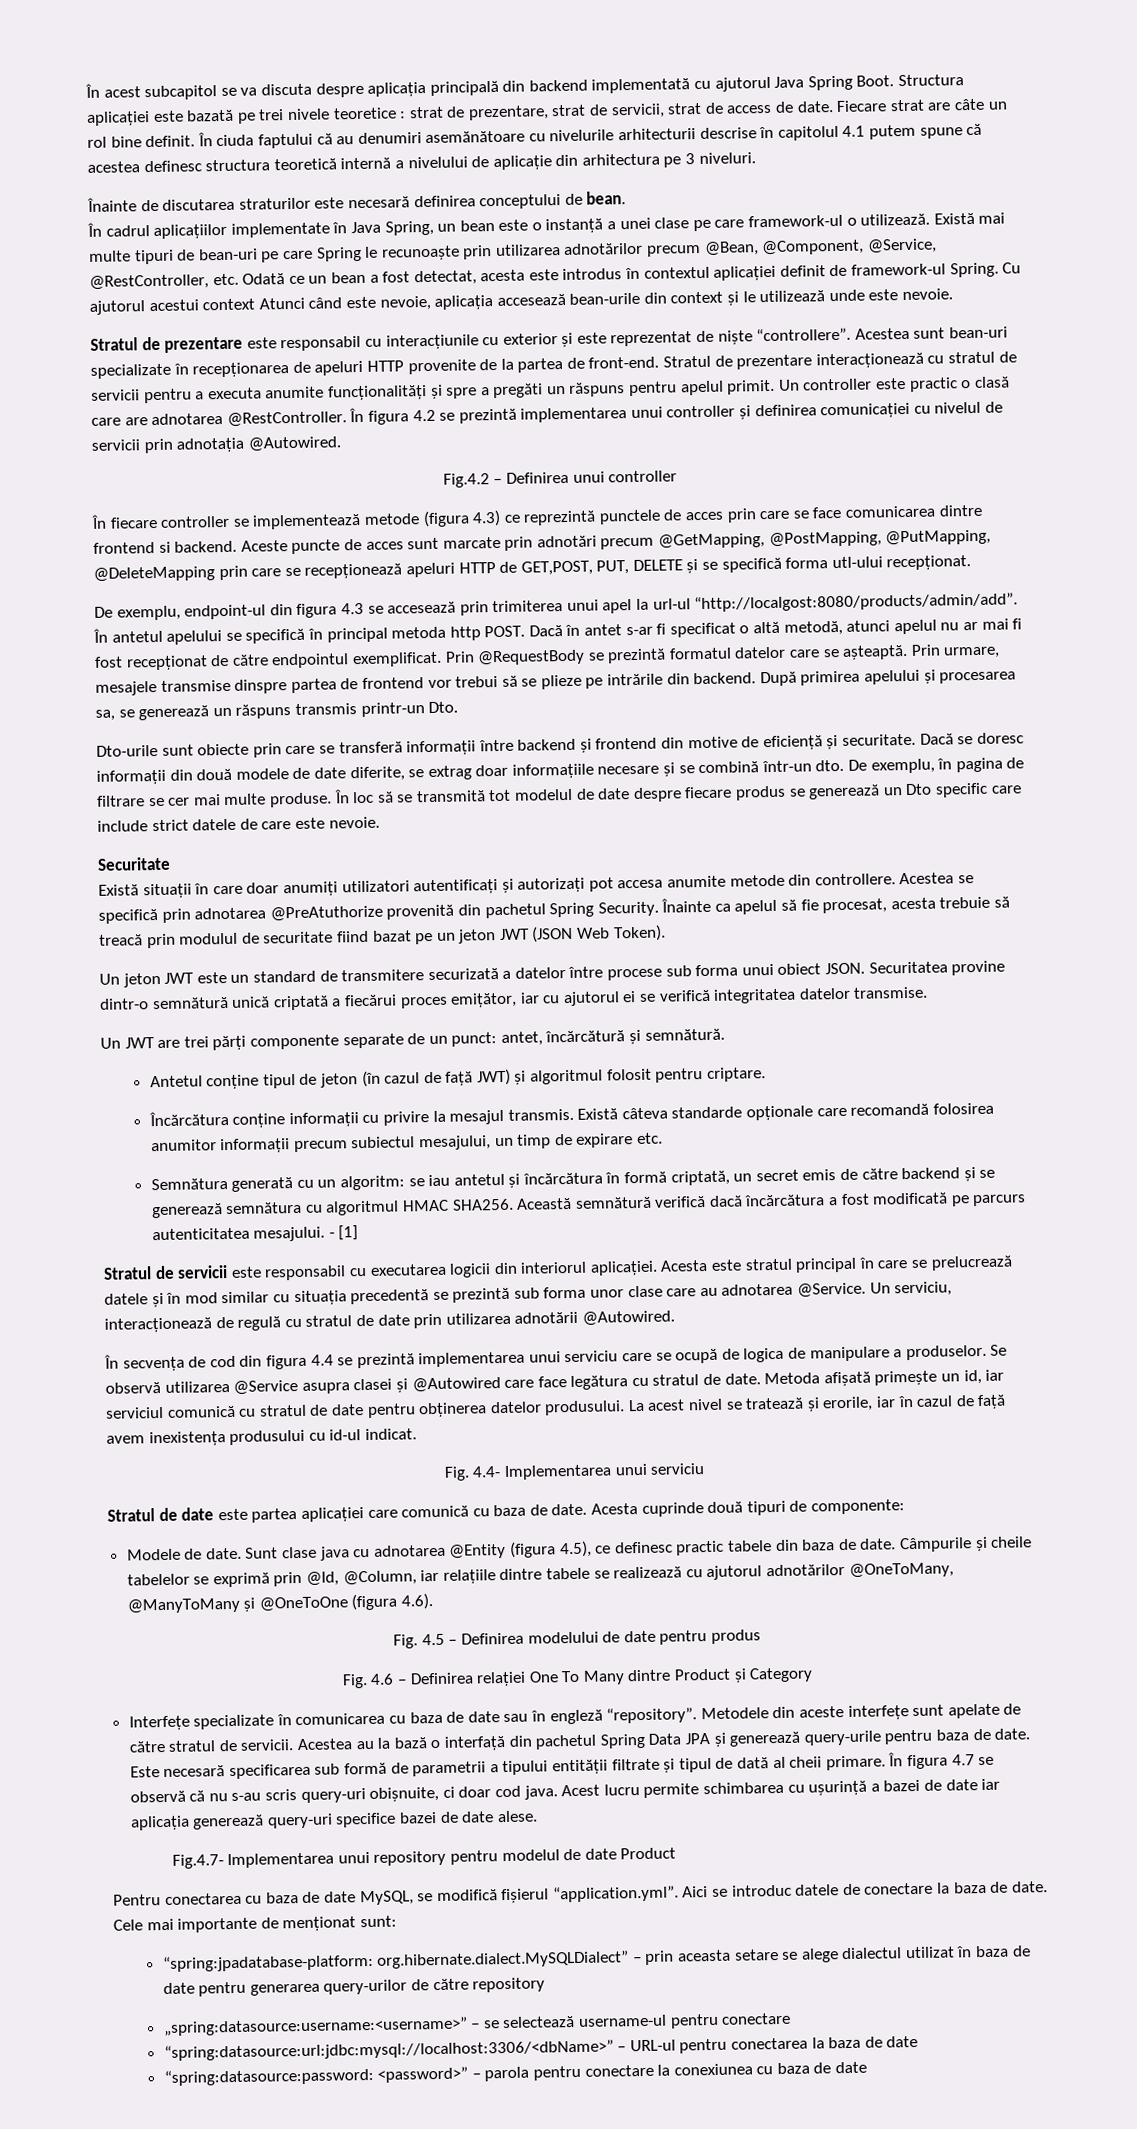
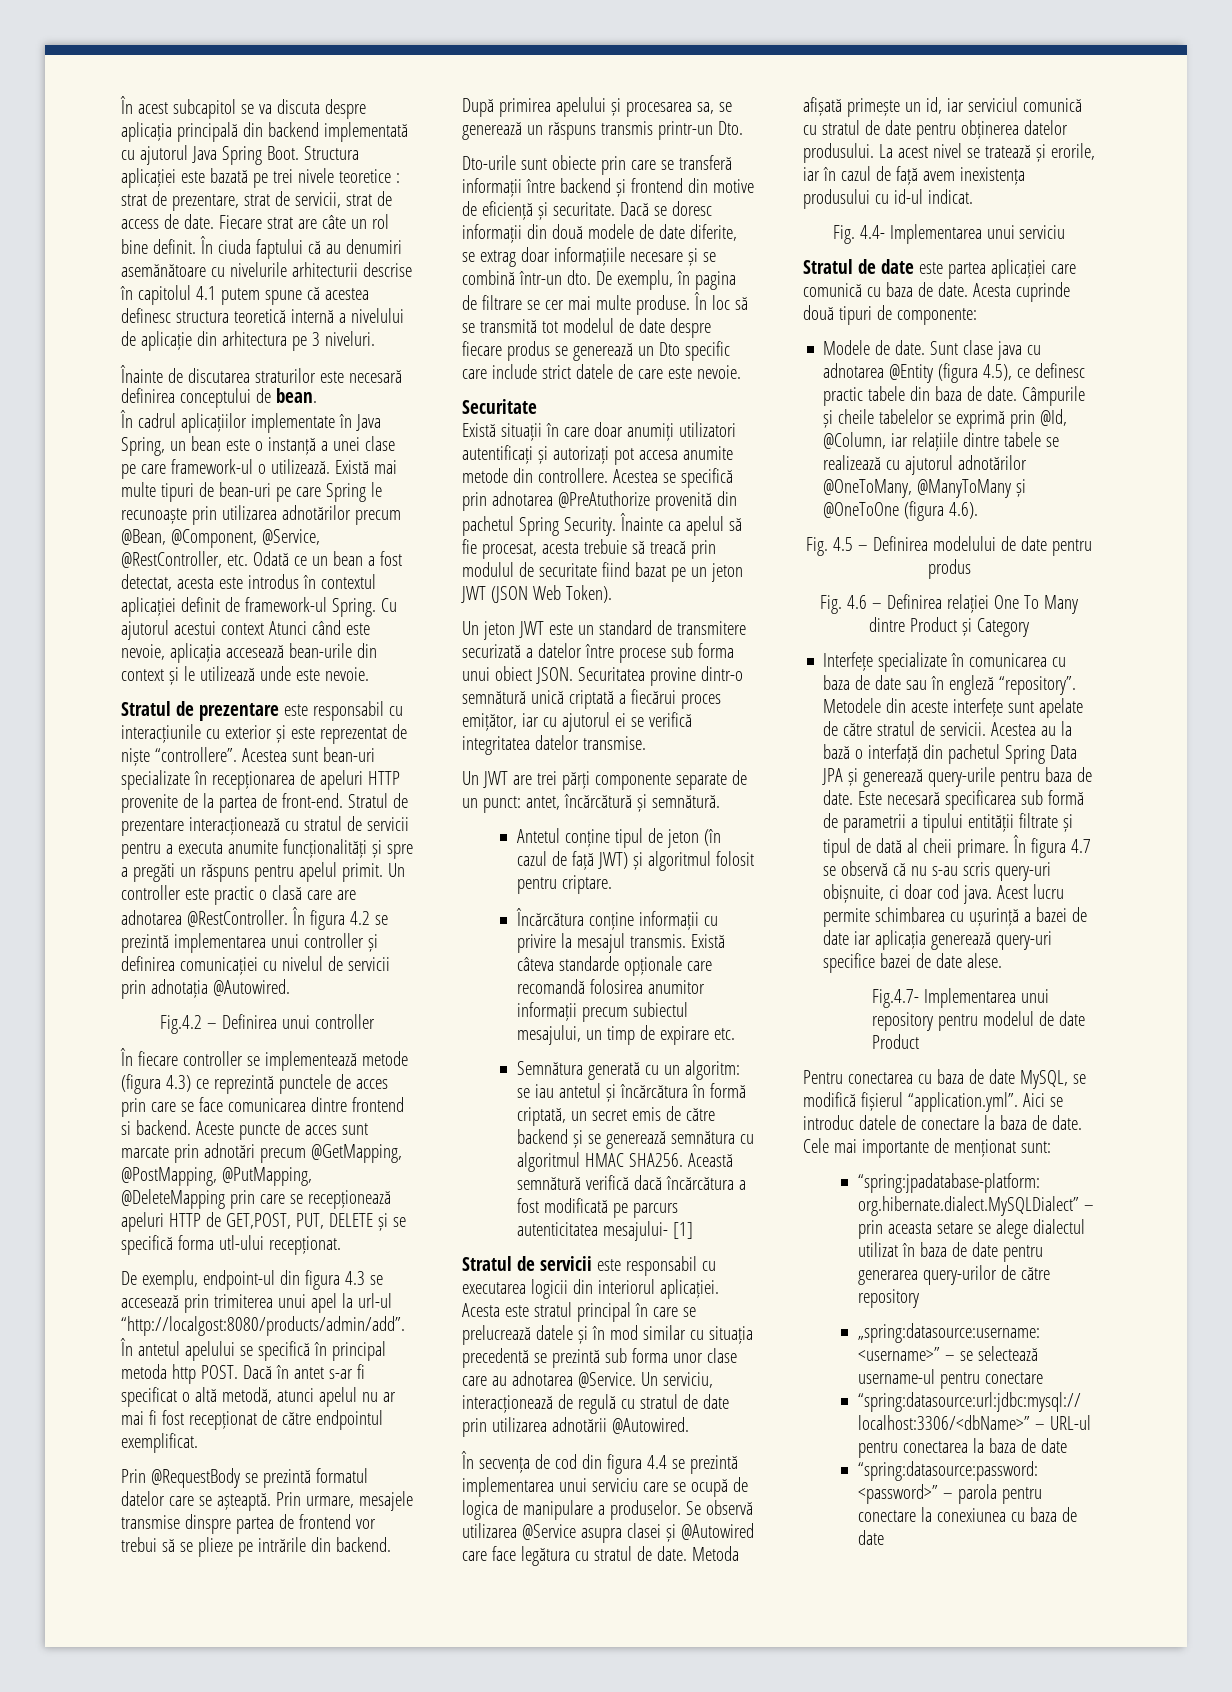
(442, 659) none -> (198, 1443) //
[253,1226,335,1242] mesajului. - -> [602,1221,668,1241] mesajului-

